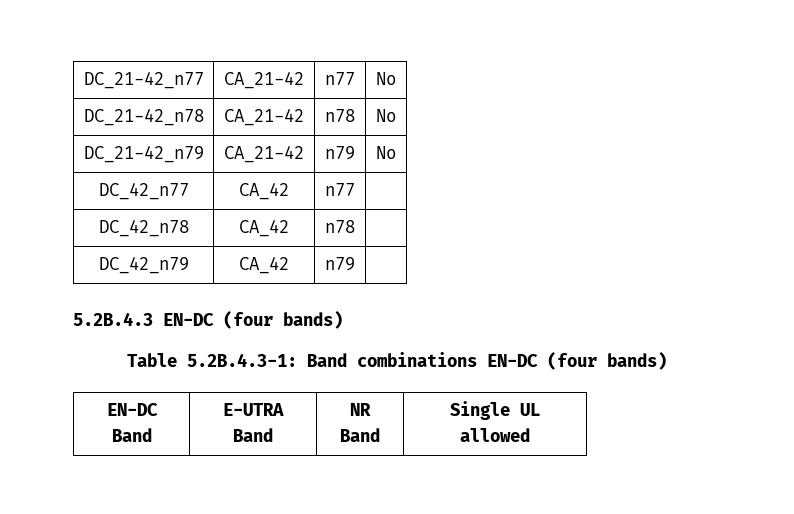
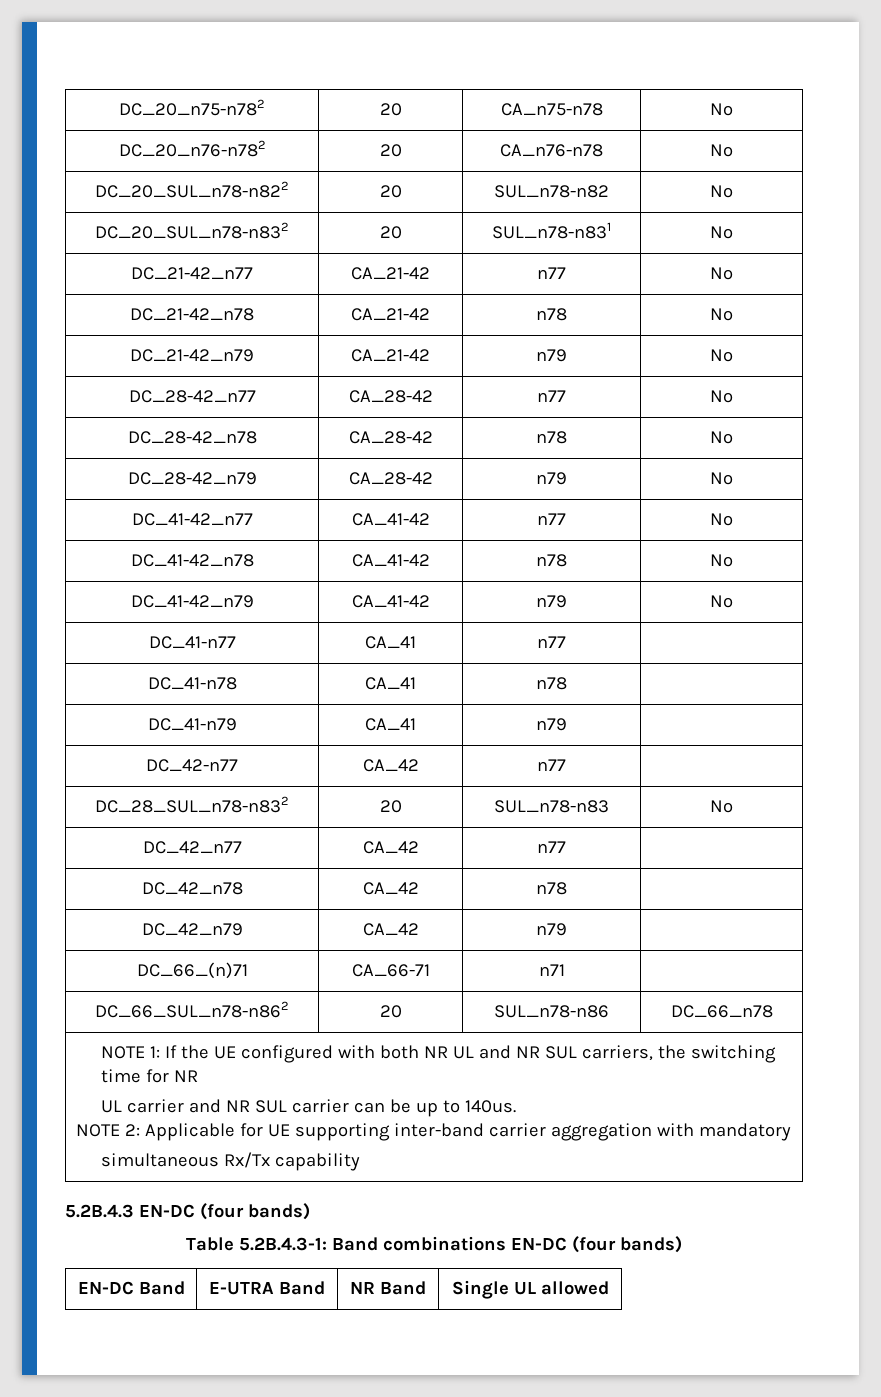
(83, 80) none -> [119,99,265,116] [379,103,402,116] [500,103,603,116] [710,103,733,116] [118,140,266,157] [379,144,402,157] [500,144,603,157] [710,144,733,157] [95,181,289,198] [379,185,402,198] [494,185,609,198] [710,185,733,198] [95,222,289,239] [379,226,402,239] [492,222,612,239] [710,226,733,239] DC_20_n75-n782 | 20 | CA_n75-n78 | No // DC_20_n76-n782 | 20 | CA_n76-n78 | No // DC_20_SUL_n78-n822 | 20 | SUL_n78-n82 | No // DC_20_SUL_n78-n832 | 20 | SUL_n78-n831 | No //
(396, 152) none -> [128,390,256,403] [348,390,433,403] [537,390,566,402] [710,390,733,403] [127,431,257,444] [348,431,433,444] [536,431,567,444] [710,431,733,444] [127,472,257,485] [348,472,433,485] [536,472,567,485] [710,472,733,485] [131,513,253,526] [351,513,430,526] [537,513,566,525] [710,513,733,526] [130,554,254,567] [351,554,430,567] [536,554,567,567] [710,554,733,567] [130,595,254,608] [351,595,430,608] [536,595,567,608] [710,595,733,608] [148,636,236,649] [365,636,416,649] [537,636,566,648] [147,677,237,690] [365,677,416,690] [536,677,567,690] [147,718,237,731] [365,718,416,731] [536,718,567,731] [146,759,238,772] [362,759,419,772] [537,759,566,771] [95,796,289,813] [379,800,402,813] [494,800,609,813] [710,800,733,813] // DC_28-42_n77 | CA_28-42 | n77 | No // DC_28-42_n78 | CA_28-42 | n78 | No // DC_28-42_n79 | CA_28-42 | n79 | No // DC_41-42_n77 | CA_41-42 | n77 | No // DC_41-42_n78 | CA_41-42 | n78 | No // DC_41-42_n79 | CA_41-42 | n79 | No // DC_41-n77 | CA_41 | n77 | // DC_41-n78 | CA_41 | n78 | // DC_41-n79 | CA_41 | n79 | // DC_42-n77 | CA_42 | n77 | // DC_28_SUL_n78-n832 | 20 | SUL_n78-n83 | No
(355, 264) none -> [136,962,248,979] [351,964,430,977] [538,964,565,976] [95,1001,289,1018] [379,1005,402,1018] [494,1005,609,1018] [670,1005,773,1018] [101,1045,777,1063] [101,1069,199,1083] [101,1099,517,1117] [76,1123,792,1141] [101,1152,361,1171] // DC_66_(n)71 | CA_66-71 | n71 | // DC_66_SUL_n78-n862 | 20 | SUL_n78-n86 | DC_66_n78 // NOTE 1: If the UE configured with both NR UL and NR SUL carriers, the switching time for NR // UL carrier and NR SUL carrier can be up to 140us. // NOTE 2: Applicable for UE supporting inter-band carrier aggregation with mandatory // simultaneous Rx/Tx capability

